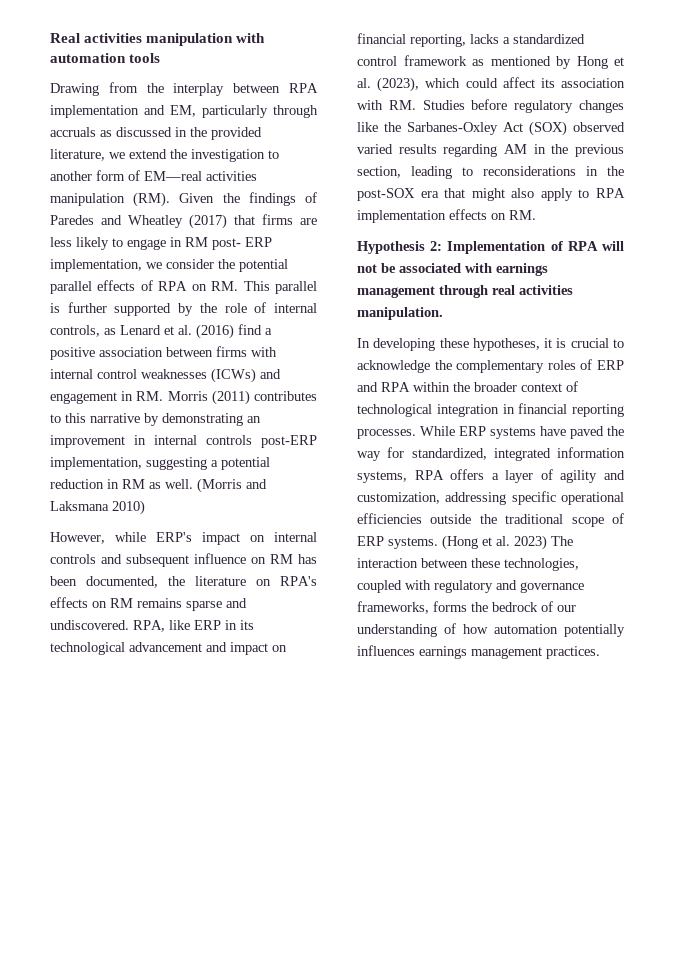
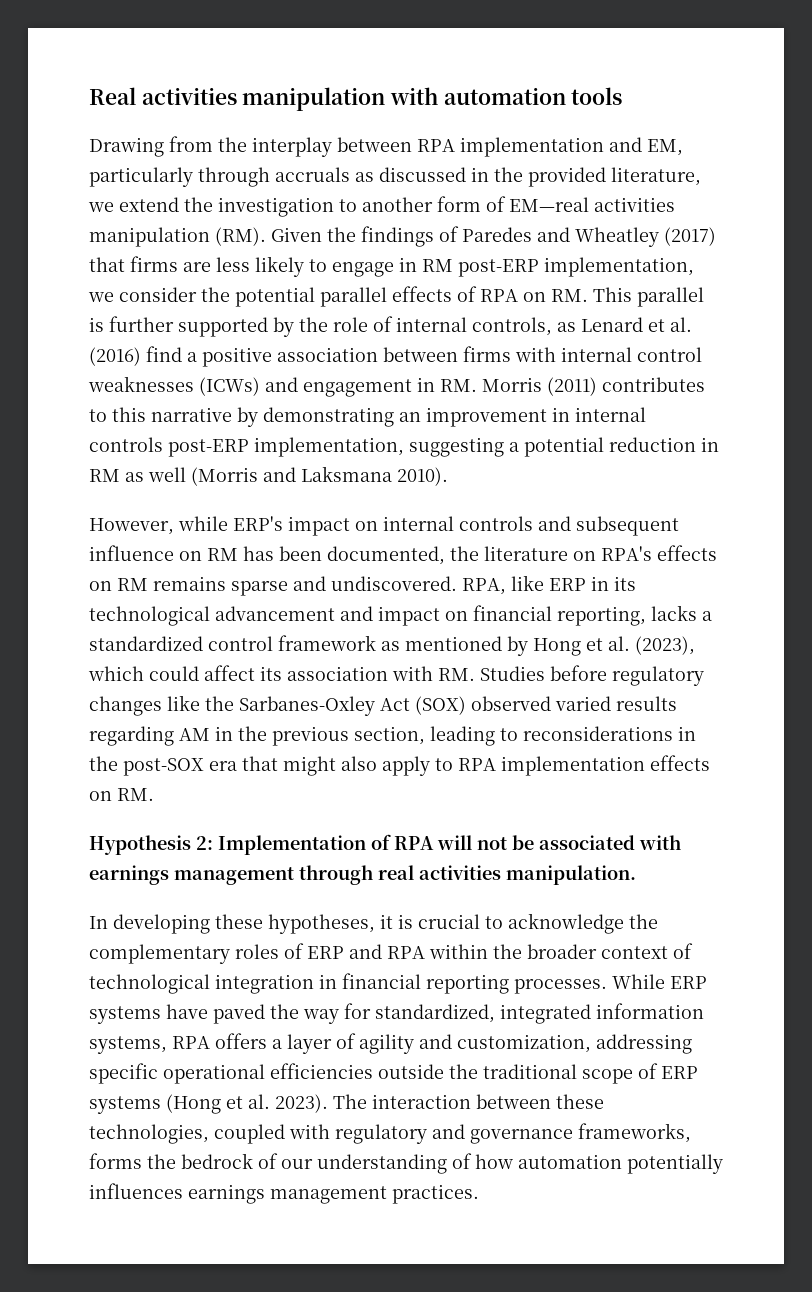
[212,237,272,250] post- ERP -> [458,259,539,277] post-ERP
[165,479,193,489] well. -> [148,467,186,482] well
[112,500,145,515] 2010) -> [397,467,448,486] 2010).
[388,537,438,549] systems. -> [89,1096,161,1114] systems
[514,535,547,550] 2023) -> [275,1094,328,1113] 2023).

